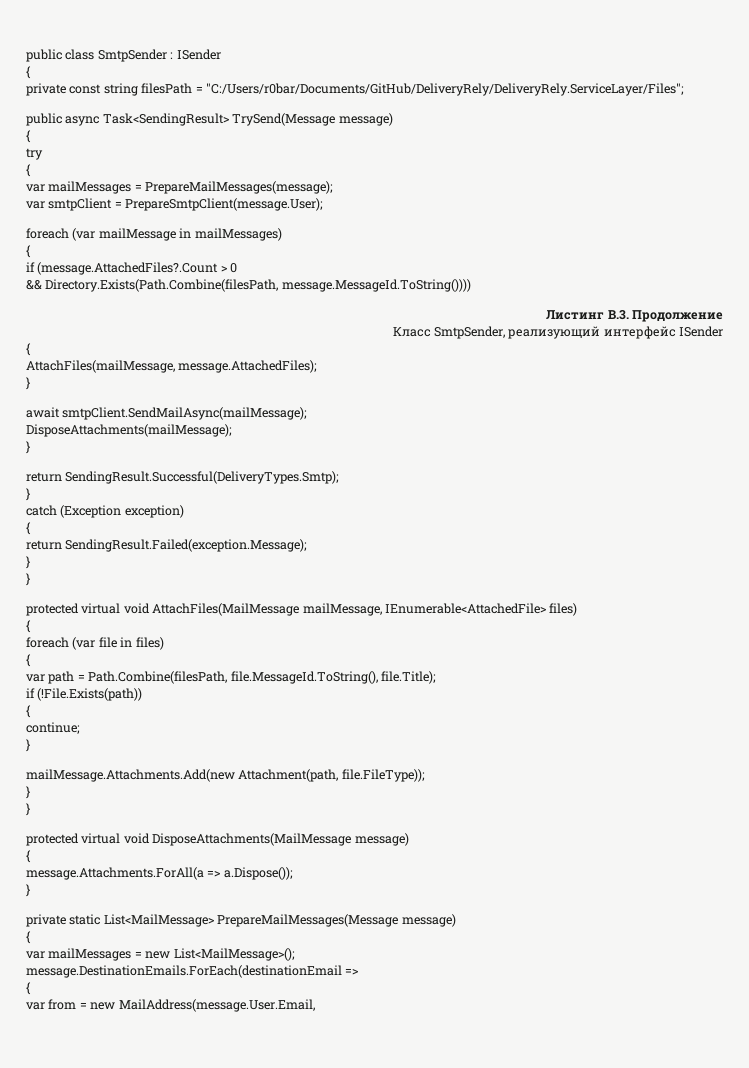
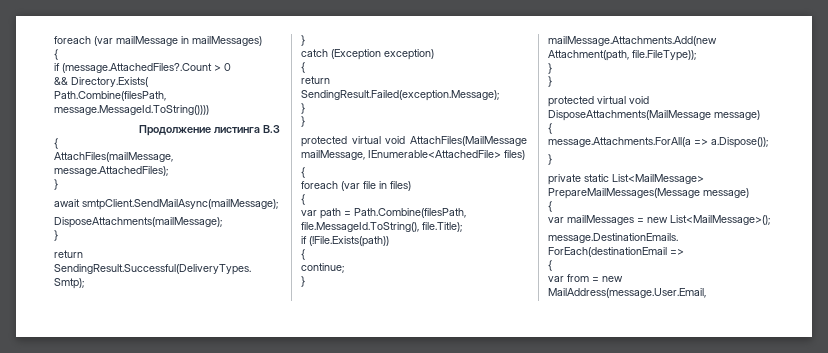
[26,49,221,62] [26,66,31,79] [26,83,684,96] [26,113,393,126] [26,130,31,143] [26,148,43,160] [26,164,31,177] [26,181,334,194] [26,198,324,211] public class SmtpSender : ISender // { // private const string filesPath = "C:/Users/r0bar/Documents/GitHub/DeliveryRely/DeliveryRely.ServiceLayer/Files"; // public async Task<SendingResult> TrySend(Message message) // { // try // { // var mailMessages = PrepareMailMessages(message); // var smtpClient = PrepareSmtpClient(message.User); // -> (54, 40) none
[45,279,279,292] Directory.Exists(Path.Combine(filesPath, -> [71,77,148,87] [54,91,166,101] Directory.Exists( // Path.Combine(filesPath,
[546,310,629,320] Листинг В.3. -> (209, 110) none
[392,326,723,339] // Класс SmtpSender, реализующий интерфейс ISender -> [214,125,280,133] листинга В.3

